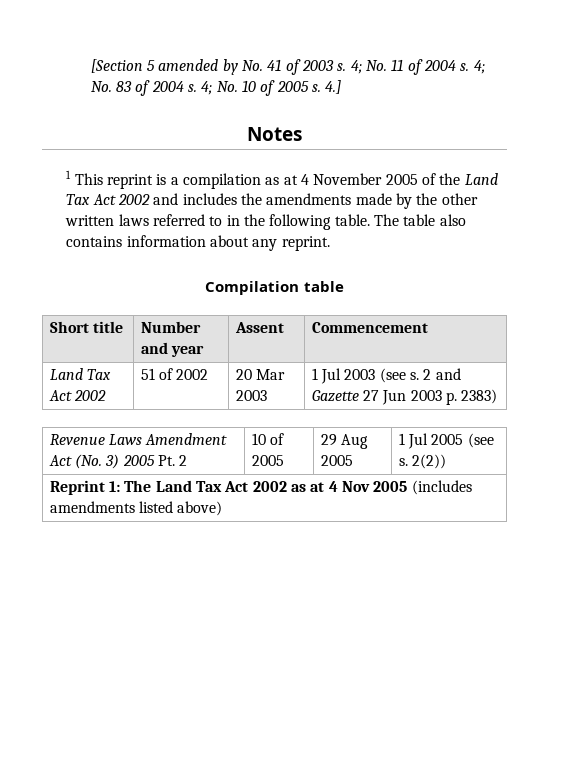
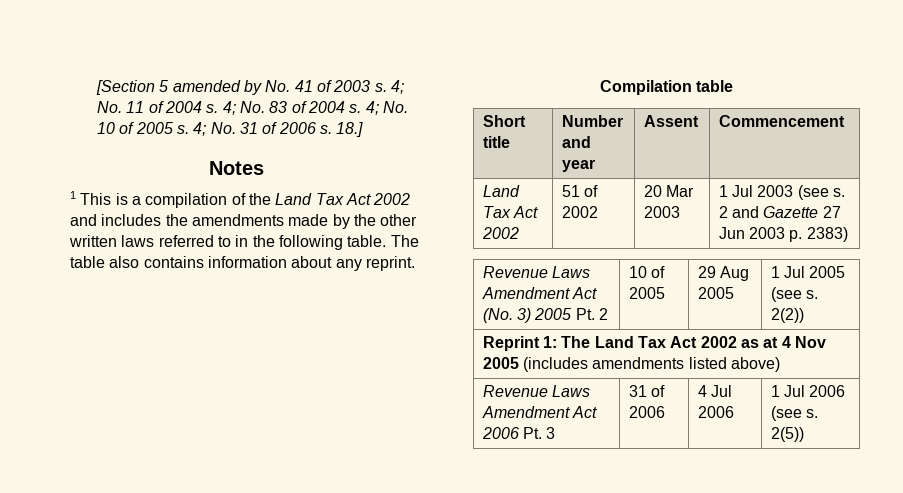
[325,80,342,94] 4.] -> [193,122,364,137] 4; No. 31 of 2006 s. 18.]
[107,174,154,189] reprint -> (112, 199) none
[265,173,418,185] as at 4 November 2005 -> (228, 200) none
(223, 508) none -> [482,385,591,397] [481,406,598,418] [481,427,556,439] [628,385,666,397] [628,406,665,418] [697,385,733,397] [697,406,734,418] [770,385,846,397] [770,406,819,421] [770,427,804,442] // Revenue Laws Amendment Act 2006 Pt. 3 | 31 of 2006 | 4 Jul 2006 | 1 Jul 2006 (see s. 2(5))

